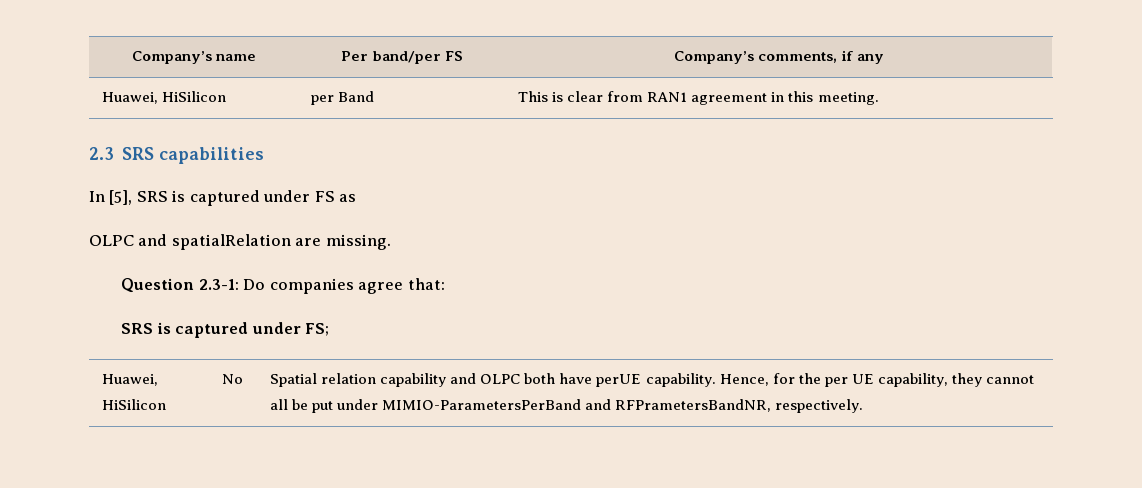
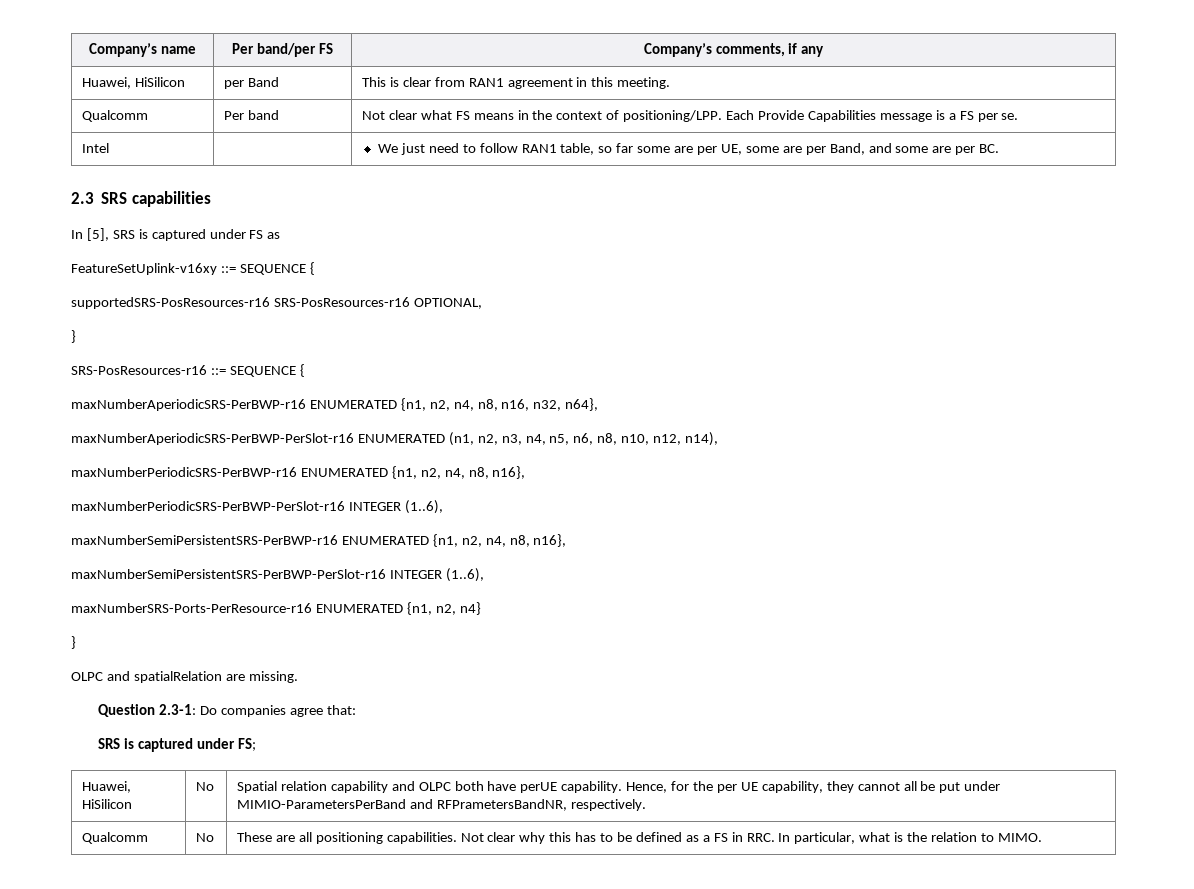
(879, 98) none -> [82,110,149,122] [224,110,279,120] [362,110,1019,122] [82,143,110,153] [377,143,1000,155] // Qualcomm | Per band | Not clear what FS means in the context of positioning/LPP. Each Provide Capabilities message is a FS per se. // Intel | | We just need to follow RAN1 table, so far some are per UE, some are per Band, and some are per BC.
(357, 198) none -> [71,262,315,275] [71,297,482,309] [71,330,76,343] [71,364,305,377] [71,398,599,411] [71,432,719,446] [71,466,526,479] [71,500,443,514] [71,534,567,547] [71,568,484,582] [71,602,481,615] [71,636,76,649] // FeatureSetUplink-v16xy ::= SEQUENCE { // supportedSRS-PosResources-r16 SRS-PosResources-r16 OPTIONAL, // } // SRS-PosResources-r16 ::= SEQUENCE { // maxNumberAperiodicSRS-PerBWP-r16 ENUMERATED {n1, n2, n4, n8, n16, n32, n64}, // maxNumberAperiodicSRS-PerBWP-PerSlot-r16 ENUMERATED (n1, n2, n3, n4, n5, n6, n8, n10, n12, n14), // maxNumberPeriodicSRS-PerBWP-r16 ENUMERATED {n1, n2, n4, n8, n16}, // maxNumberPeriodicSRS-PerBWP-PerSlot-r16 INTEGER (1..6), // maxNumberSemiPersistentSRS-PerBWP-r16 ENUMERATED {n1, n2, n4, n8, n16}, // maxNumberSemiPersistentSRS-PerBWP-PerSlot-r16 INTEGER (1..6), // maxNumberSRS-Ports-PerResource-r16 ENUMERATED {n1, n2, n4} // }
(864, 406) none -> [82,832,149,844] [196,833,215,842] [237,832,1042,844] // Qualcomm | No | These are all positioning capabilities. Not clear why this has to be defined as a FS in RRC. In particular, what is the relation to MIMO.

